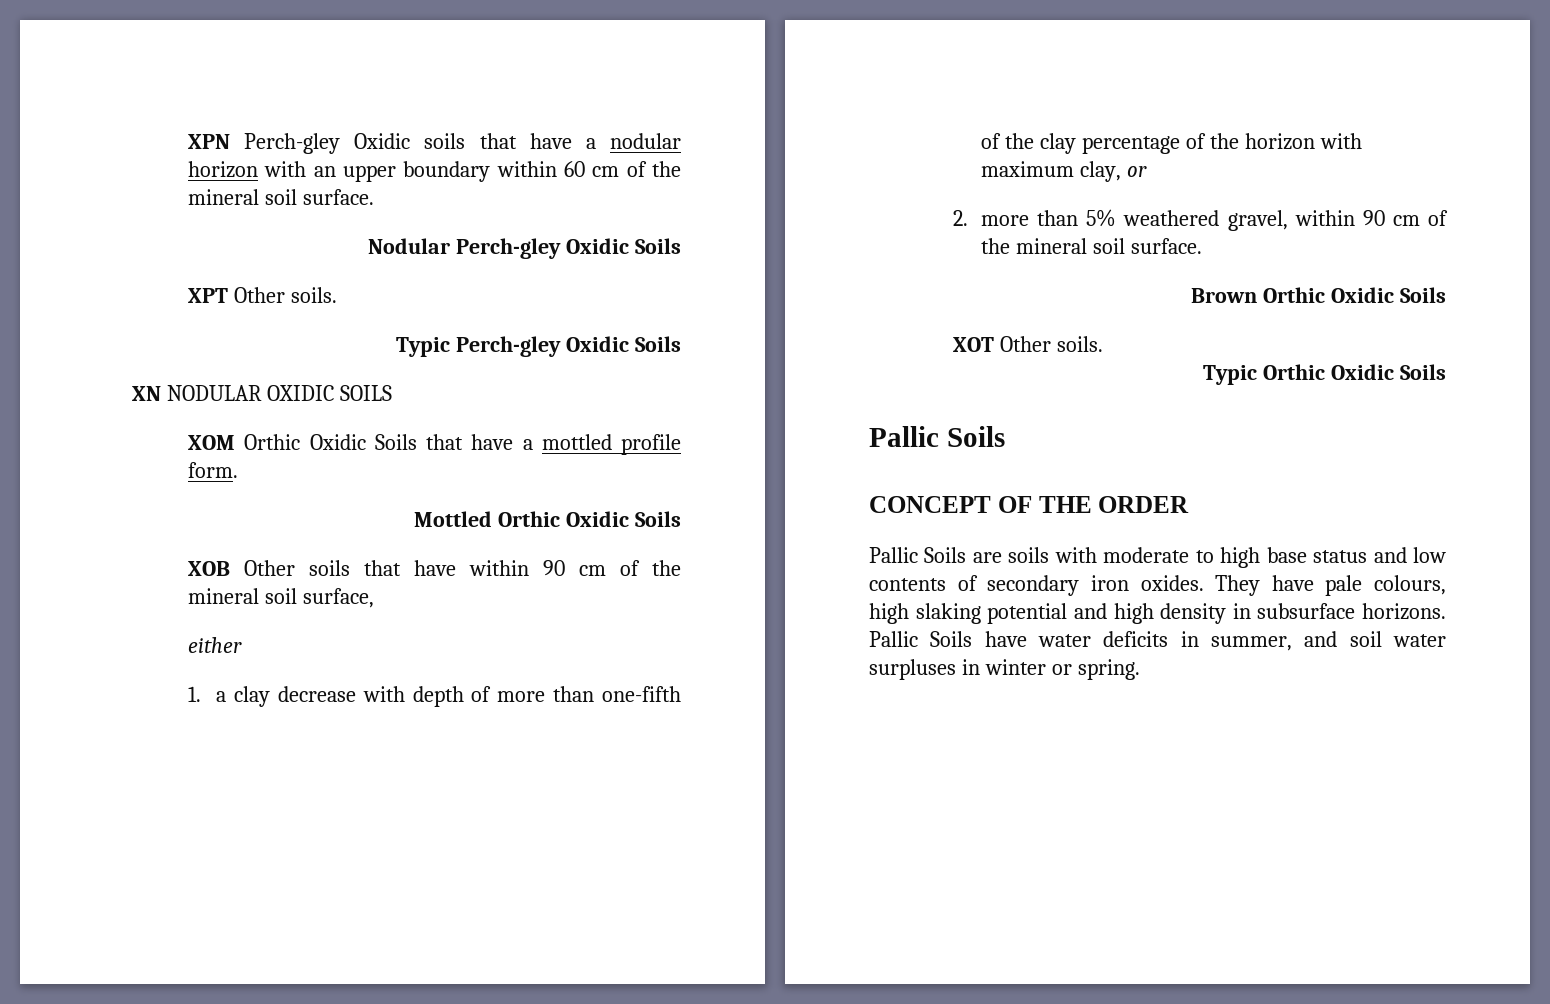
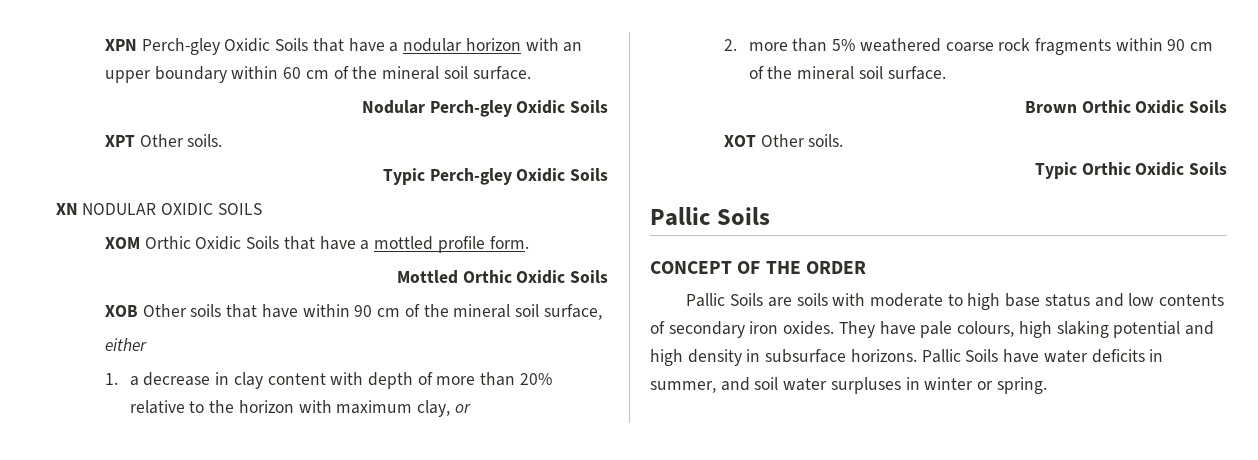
[424,133,466,149] soils -> [275,38,309,51] Soils
[233,686,356,707] clay decrease -> [143,372,326,389] decrease in clay content
[602,686,681,702] [981,133,1206,154] one-fifth of the clay percentage of -> [519,373,552,385] [129,400,205,414] 20% relative to
[1227,210,1288,231] gravel, -> [945,38,1111,55] coarse rock fragments

